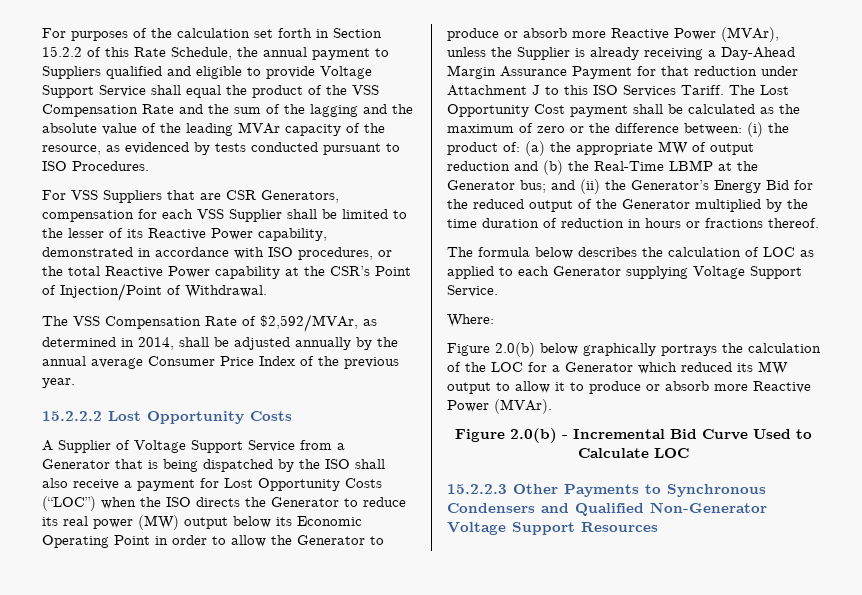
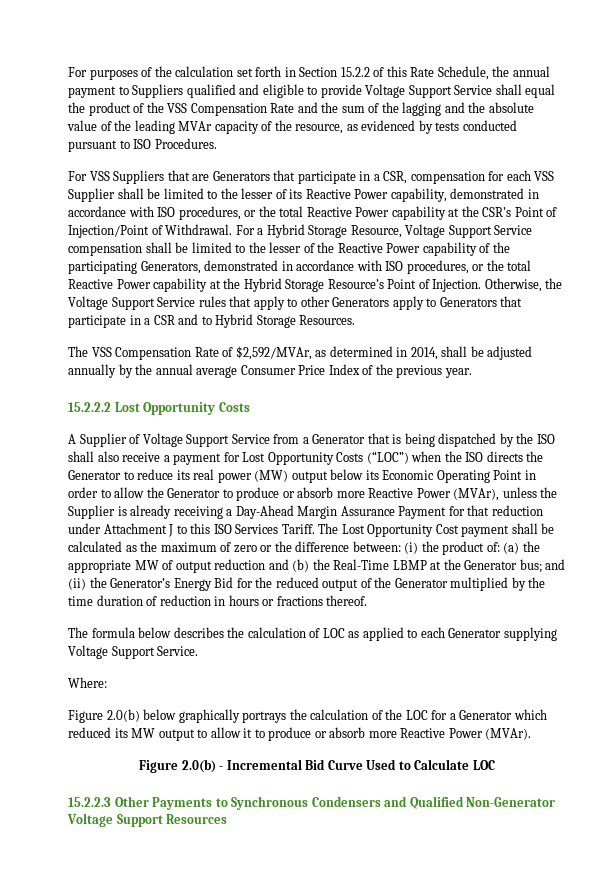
[226,190,339,203] CSR Generators, -> [212,170,408,184] Generators that participate in a CSR,
(267, 291) none -> [235,224,533,238] [68,242,510,256] [68,260,532,274] [68,278,563,292] [68,296,523,310] [68,314,356,328] For a Hybrid Storage Resource, Voltage Support Service compensation shall be limited to the lesser of the Reactive Power capability of the participating Generators, demonstrated in accordance with ISO procedures, or the total Reactive Power capability at the Hybrid Storage Resource’s Point of Injection. Otherwise, the Voltage Support Service rules that apply to other Generators apply to Generators that participate in a CSR and to Hybrid Storage Resources.

